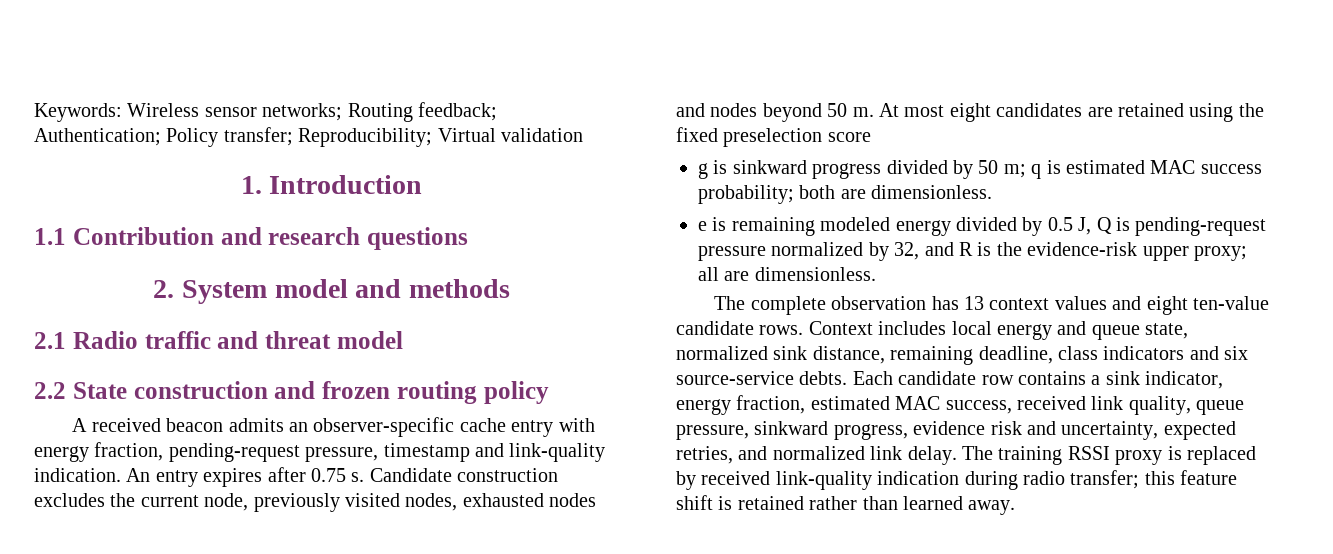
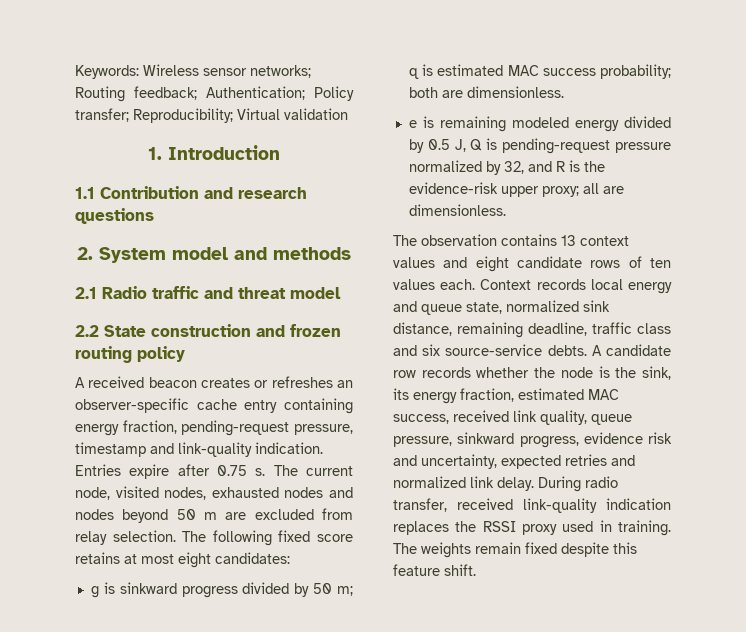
[228,418,284,432] admits -> [201,376,333,388] creates or refreshes
[558,418,595,432] with -> [284,398,353,414] containing
[126,467,559,487] [34,493,136,507] An entry expires after 0.75 s. Candidate construction excludes the -> [75,464,298,479] Entries expire after 0.75 s. The
[253,493,340,512] previously -> (110, 493) none
[852,103,1264,122] [676,127,871,147] m. At most eight candidates are retained using the fixed preselection score -> [204,508,353,520] [75,530,353,546] [75,552,290,568] m are excluded from relay selection. The following fixed score retains at most eight candidates:
[750,296,959,315] complete observation has -> [421,234,557,246] observation contains
[1192,296,1269,310] [676,321,947,335] ten-value candidate rows. Context includes -> [517,256,671,268] [393,279,586,290] candidate rows of ten values each. Context records
[1058,346,1185,360] class indicators -> [592,322,671,334] traffic class
[852,371,893,385] Each -> [591,345,602,356] A
[1018,371,1224,389] contains a sink indicator, -> [421,366,671,380] [393,388,409,400] records whether the node is the sink, its
[676,446,733,464] retries, -> [565,454,607,466] retries
[962,446,1256,465] [676,470,1238,490] [676,495,1016,515] The training RSSI proxy is replaced by received link-quality indication during radio transfer; this feature shift is retained rather than learned away. -> [538,476,618,492] [393,498,671,513] [393,520,671,536] [393,542,637,558] [393,564,476,576] During radio transfer, received link-quality indication replaces the RSSI proxy used in training. The weights remain fixed despite this feature shift.

